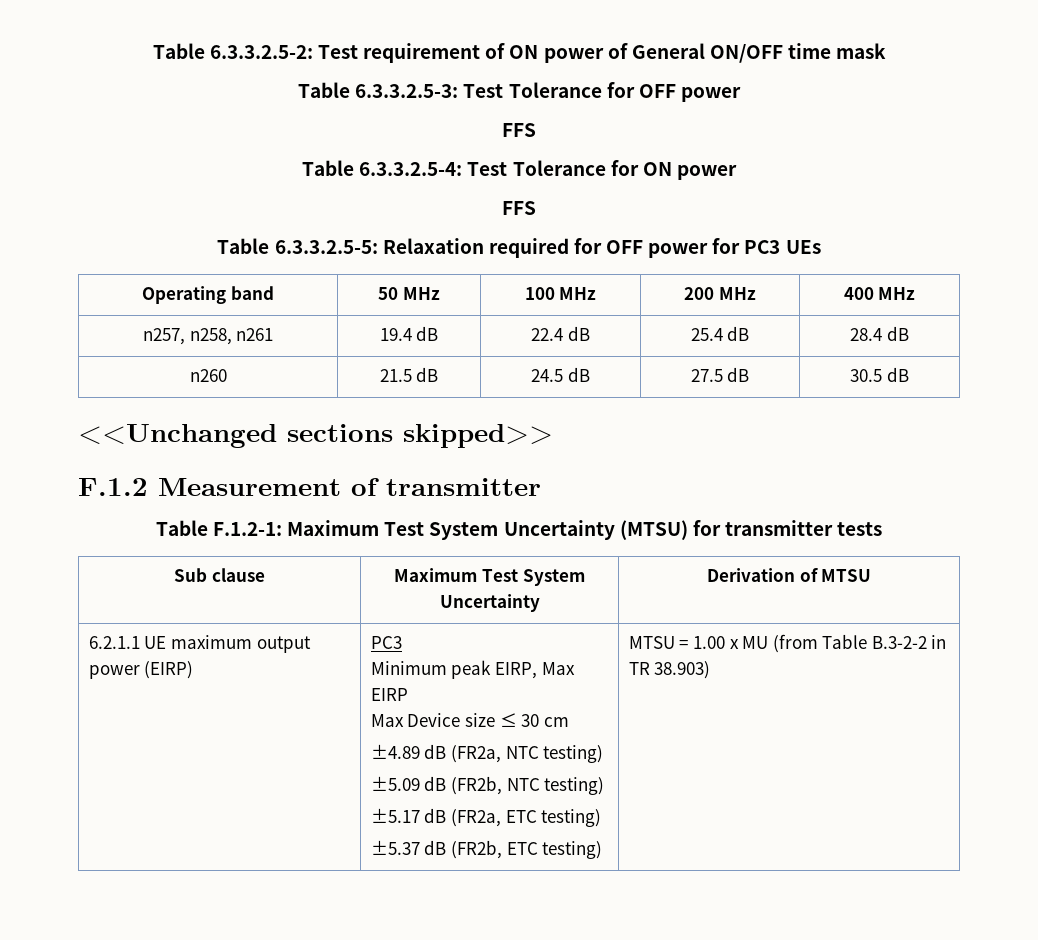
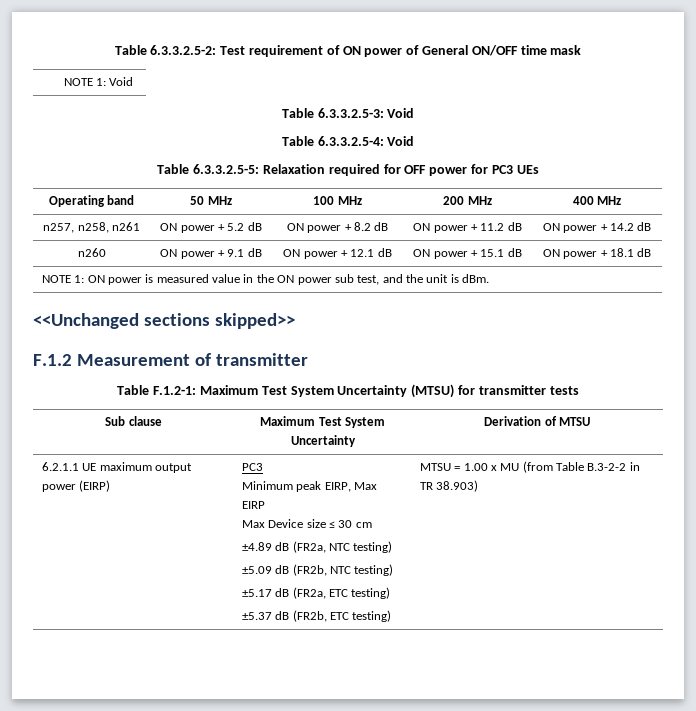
(887, 51) none -> [63,77,134,86] // NOTE 1: Void
[463,82,741,102] [502,123,536,137] [302,160,737,180] [502,201,536,215] Test Tolerance for OFF power // FFS // Table 6.3.3.2.5-4: Test Tolerance for ON power // FFS -> [387,108,415,118] [281,136,415,146] Void // Table 6.3.3.2.5-4: Void
[379,326,439,341] [531,326,590,341] [690,326,750,341] [850,326,909,341] [189,369,227,382] [379,367,439,382] [531,367,590,382] [690,367,750,382] [850,367,909,382] 19.4 dB | 22.4 dB | 25.4 dB | 28.4 dB // n260 | 21.5 dB | 24.5 dB | 27.5 dB | 30.5 dB -> [160,222,262,233] [286,222,389,233] [413,222,522,233] [542,222,652,233] [77,248,106,257] [160,248,262,259] [283,248,392,259] [413,248,522,259] [542,248,652,259] [41,274,490,285] ON power + 5.2 dB | ON power + 8.2 dB | ON power + 11.2 dB | ON power + 14.2 dB // n260 | ON power + 9.1 dB | ON power + 12.1 dB | ON power + 15.1 dB | ON power + 18.1 dB // NOTE 1: ON power is measured value in the ON power sub test, and the unit is dBm.

